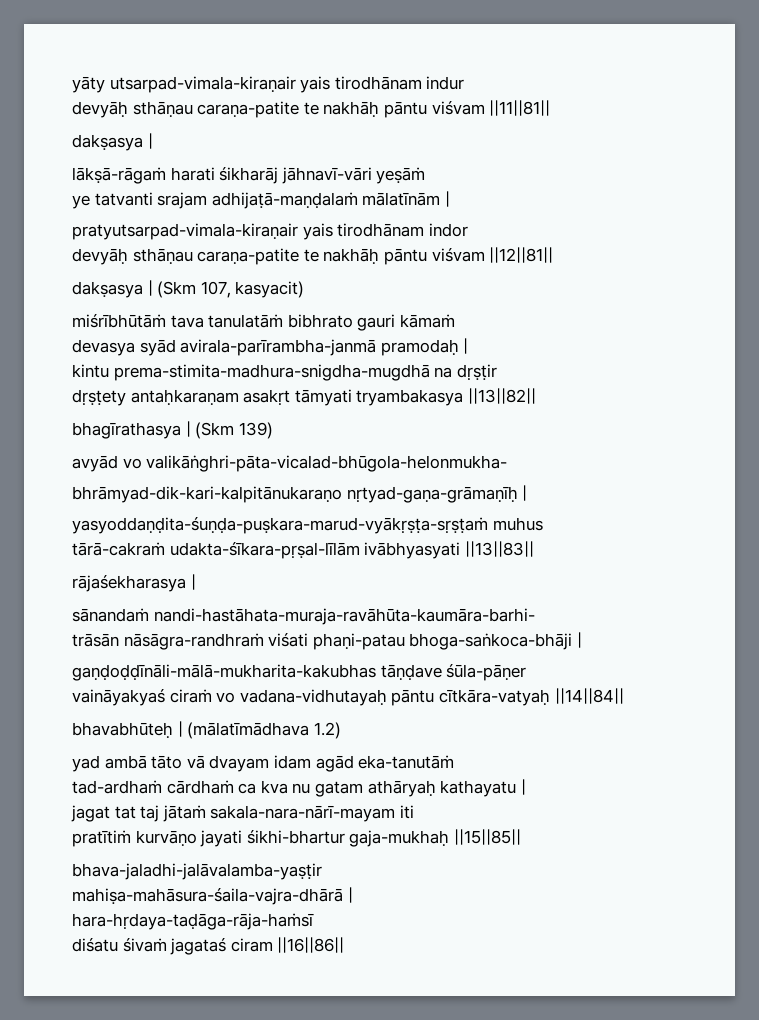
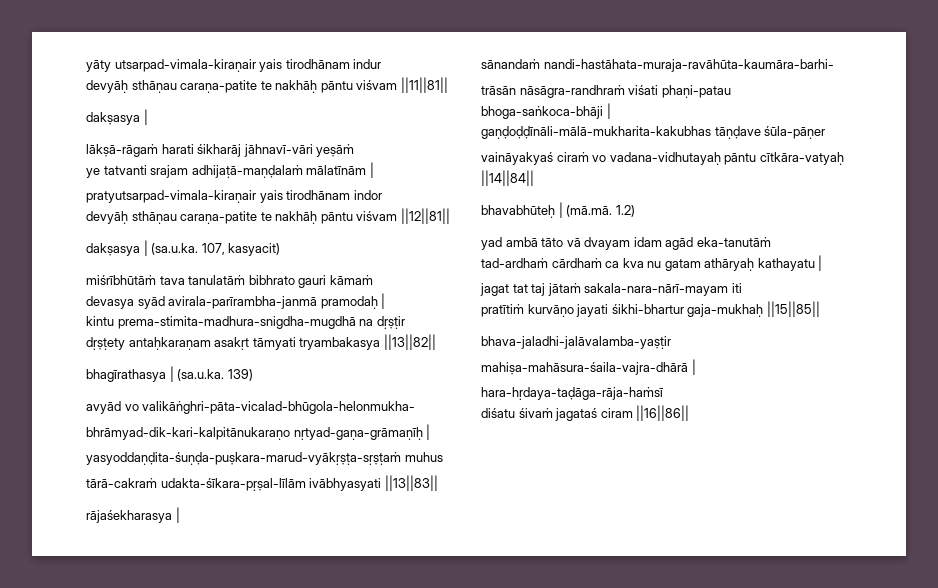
[157,281,197,298] (Skm -> [151,243,199,255] (sa.u.ka.
[195,422,235,439] (Skm -> [177,369,225,381] (sa.u.ka.
[187,722,310,739] (mālatīmādhava -> [566,205,613,217] (mā.mā.

